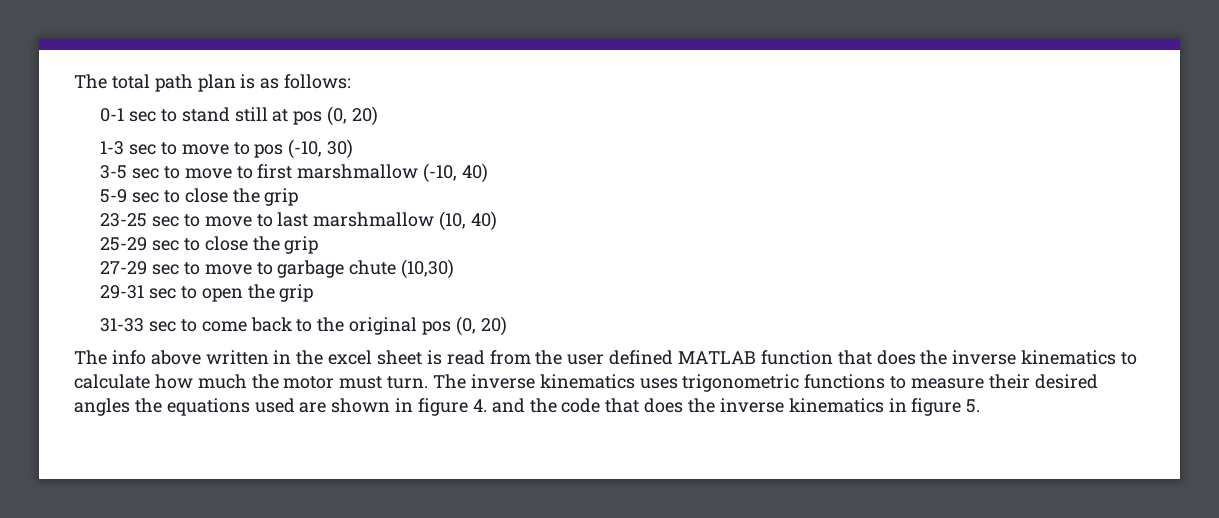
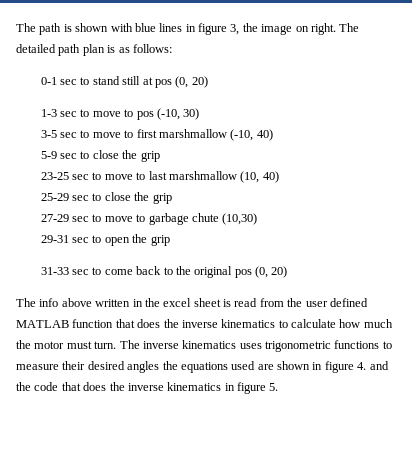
[74,74,150,89] The total -> [16,23,360,35] [16,44,56,53] The path is shown with blue lines in figure 3, the image on right. The detailed

